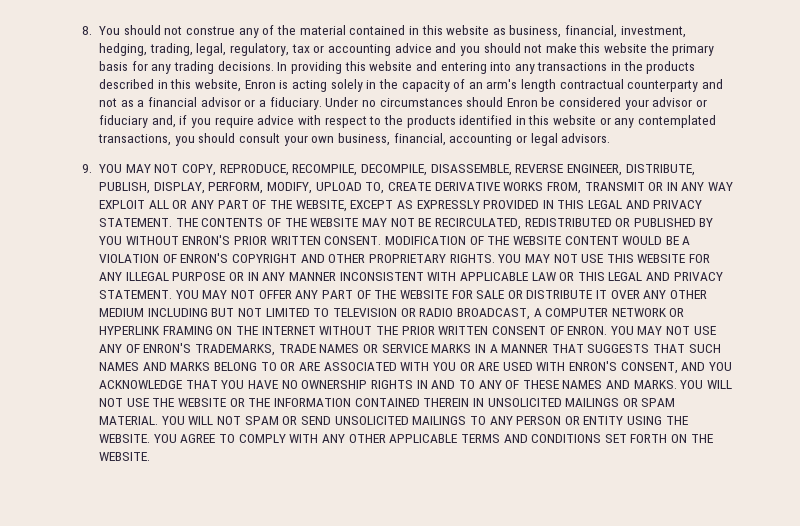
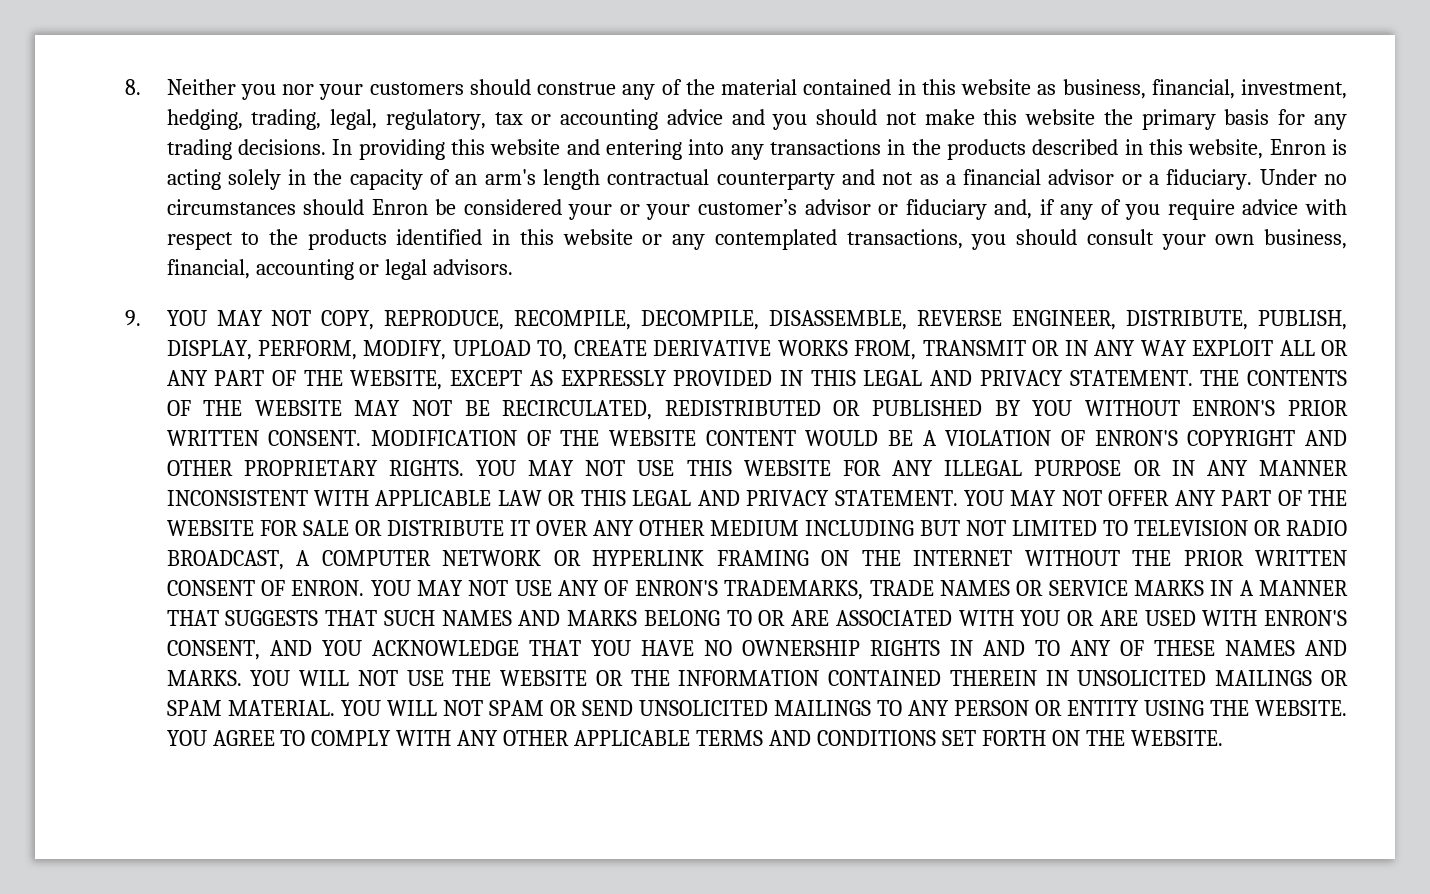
[99,25,183,35] You should not -> [166,79,531,100] Neither you nor your customers should
(649, 104) none -> [619,199,797,220] or your customer’s
(188, 120) none -> [1060,199,1121,220] any of

